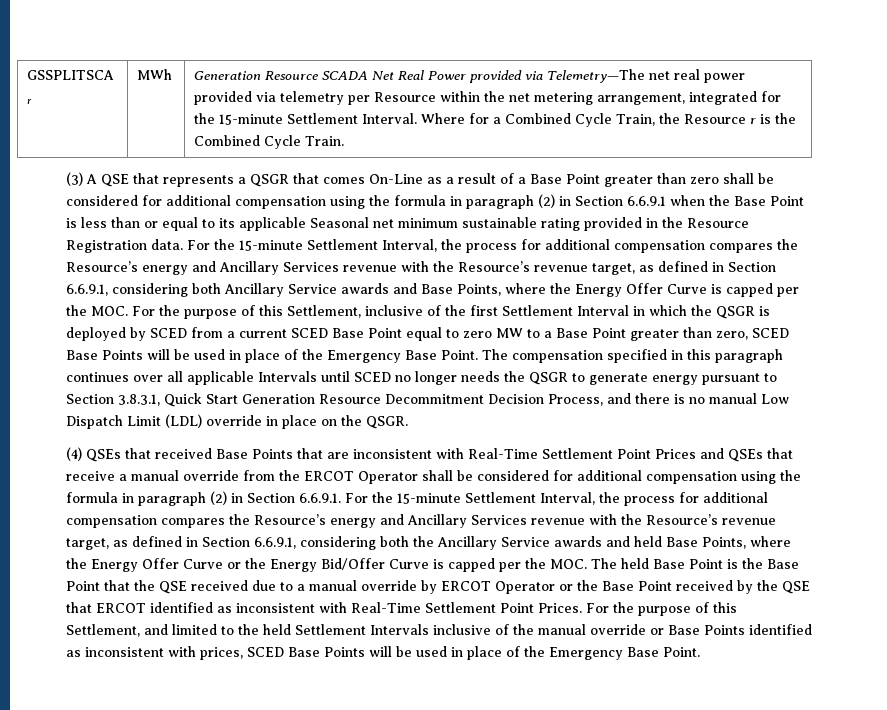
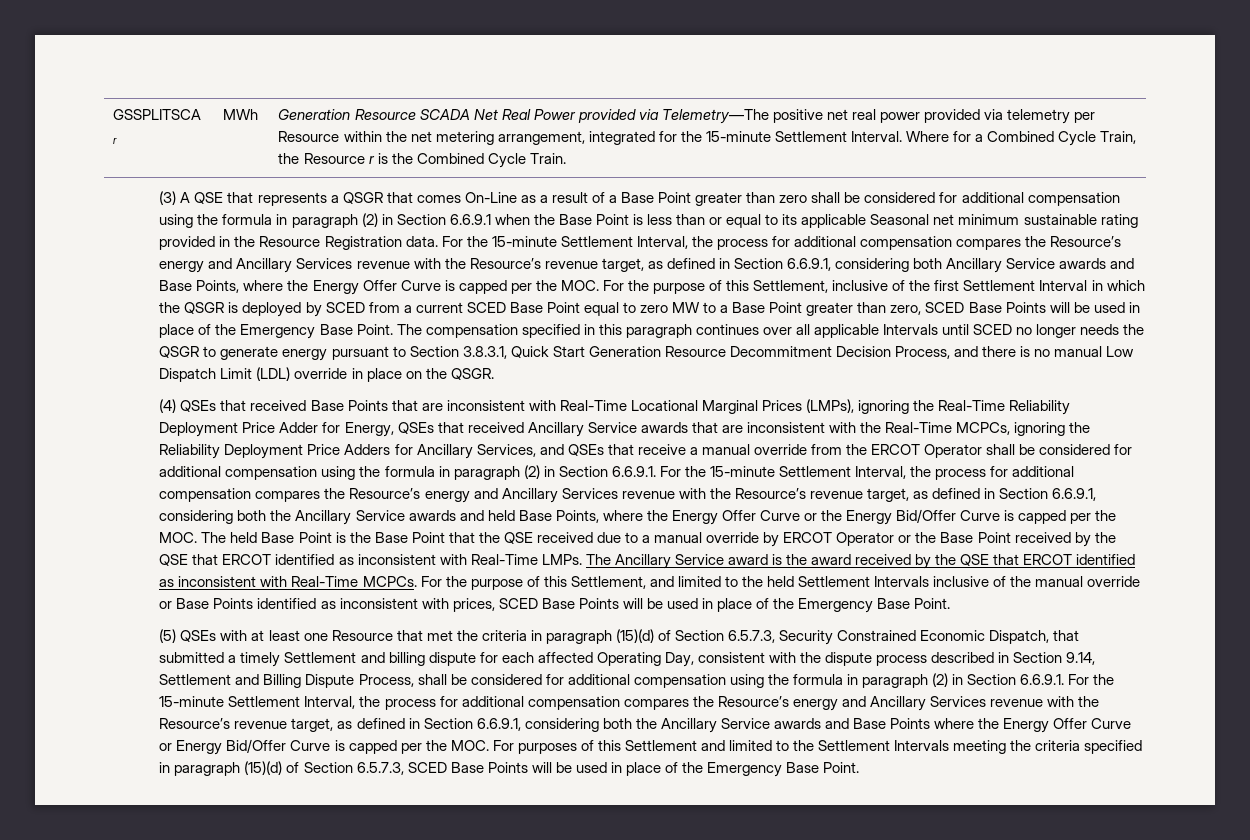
(646, 76) none -> [772,109,823,123] positive
[541,448,696,459] Settlement Point Prices -> [630,399,1071,415] [159,422,1091,437] [159,444,536,459] Locational Marginal Prices (LMPs), ignoring the Real-Time Reliability Deployment Price Adder for Energy, QSEs that received Ancillary Service awards that are inconsistent with the Real-Time MCPCs, ignoring the Reliability Deployment Price Adders for Ancillary Services,
[424,602,582,613] Settlement Point Prices. -> [541,554,1136,569] [159,576,417,587] LMPs. The Ancillary Service award is the award received by the QSE that ERCOT identified as inconsistent with Real-Time MCPCs.
(700, 652) none -> [159,629,1080,645] [159,652,1096,667] [159,673,1115,688] [159,696,1100,711] [159,718,1132,733] [159,739,1143,755] [159,761,860,777] // (5) QSEs with at least one Resource that met the criteria in paragraph (15)(d) of Section 6.5.7.3, Security Constrained Economic Dispatch, that submitted a timely Settlement and billing dispute for each affected Operating Day, consistent with the dispute process described in Section 9.14, Settlement and Billing Dispute Process, shall be considered for additional compensation using the formula in paragraph (2) in Section 6.6.9.1. For the 15-minute Settlement Interval, the process for additional compensation compares the Resource’s energy and Ancillary Services revenue with the Resource’s revenue target, as defined in Section 6.6.9.1, considering both the Ancillary Service awards and Base Points where the Energy Offer Curve or Energy Bid/Offer Curve is capped per the MOC. For purposes of this Settlement and limited to the Settlement Intervals meeting the criteria specified in paragraph (15)(d) of Section 6.5.7.3, SCED Base Points will be used in place of the Emergency Base Point.

